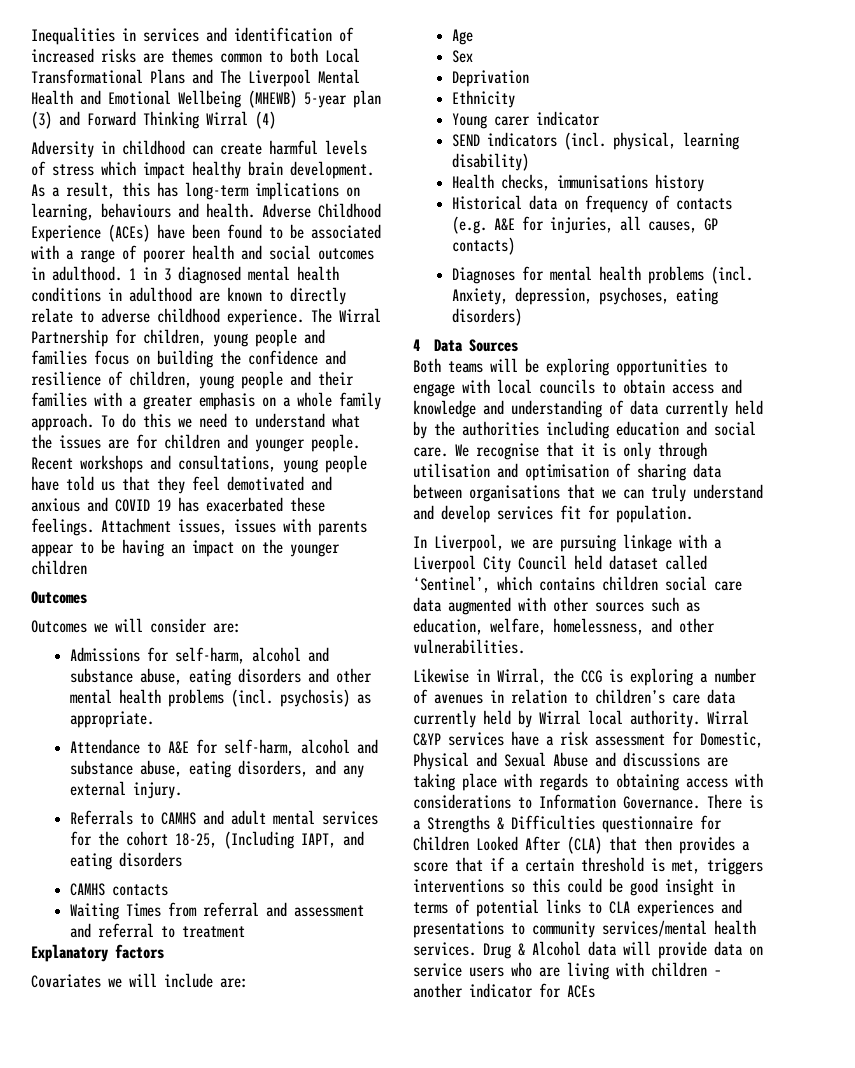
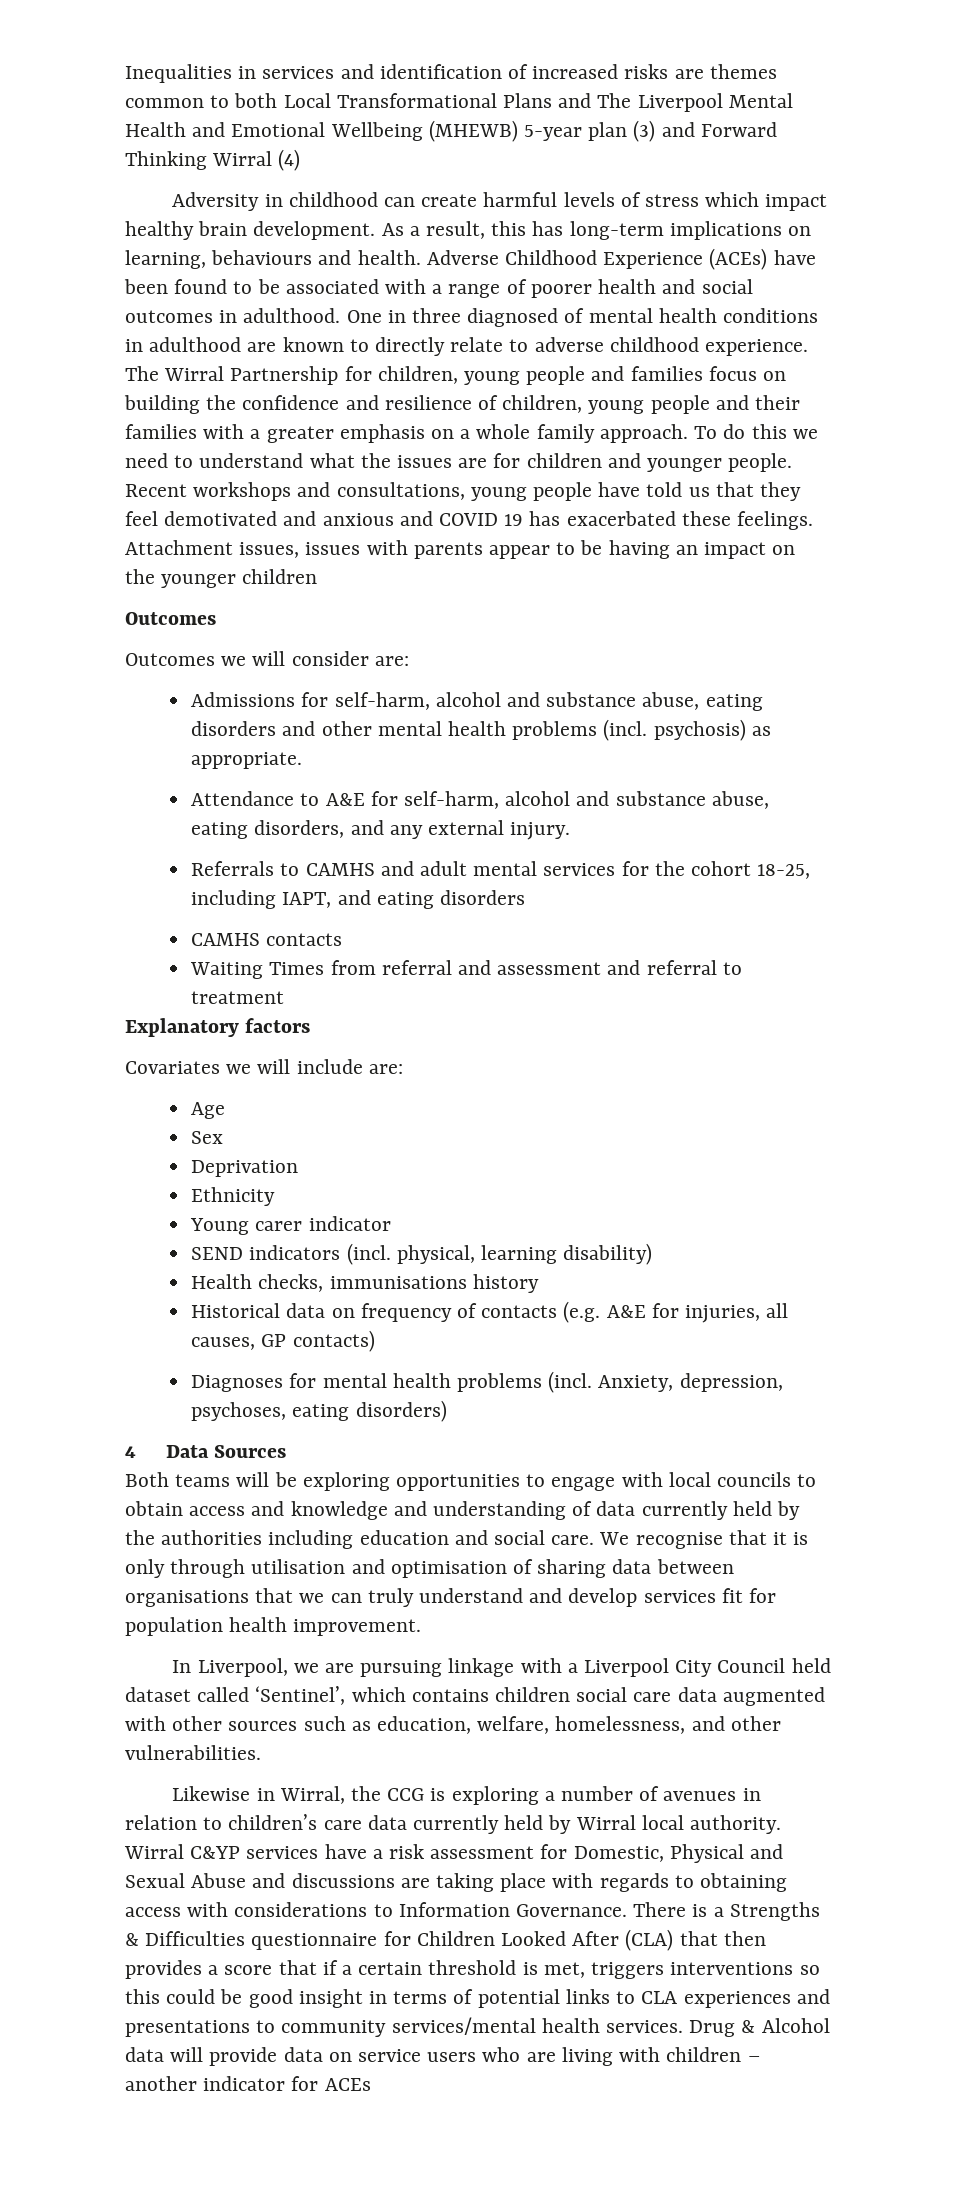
[129,266,241,284] 1 in 3 diagnosed -> [346,308,585,327] One in three diagnosed of
[224,831,295,849] (Including -> [191,890,277,909] including
[616,505,693,523] population. -> [125,1617,422,1636] population health improvement.

